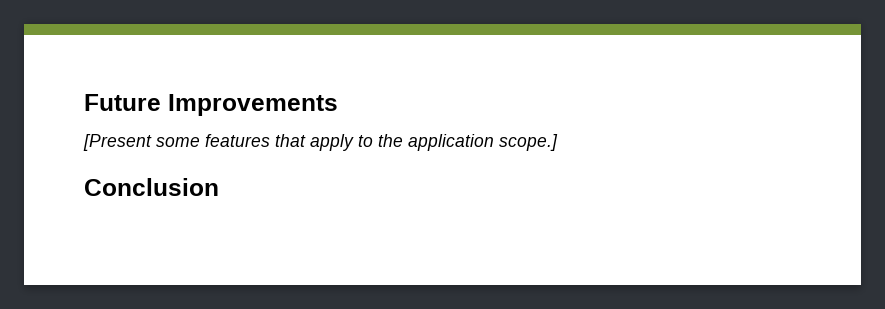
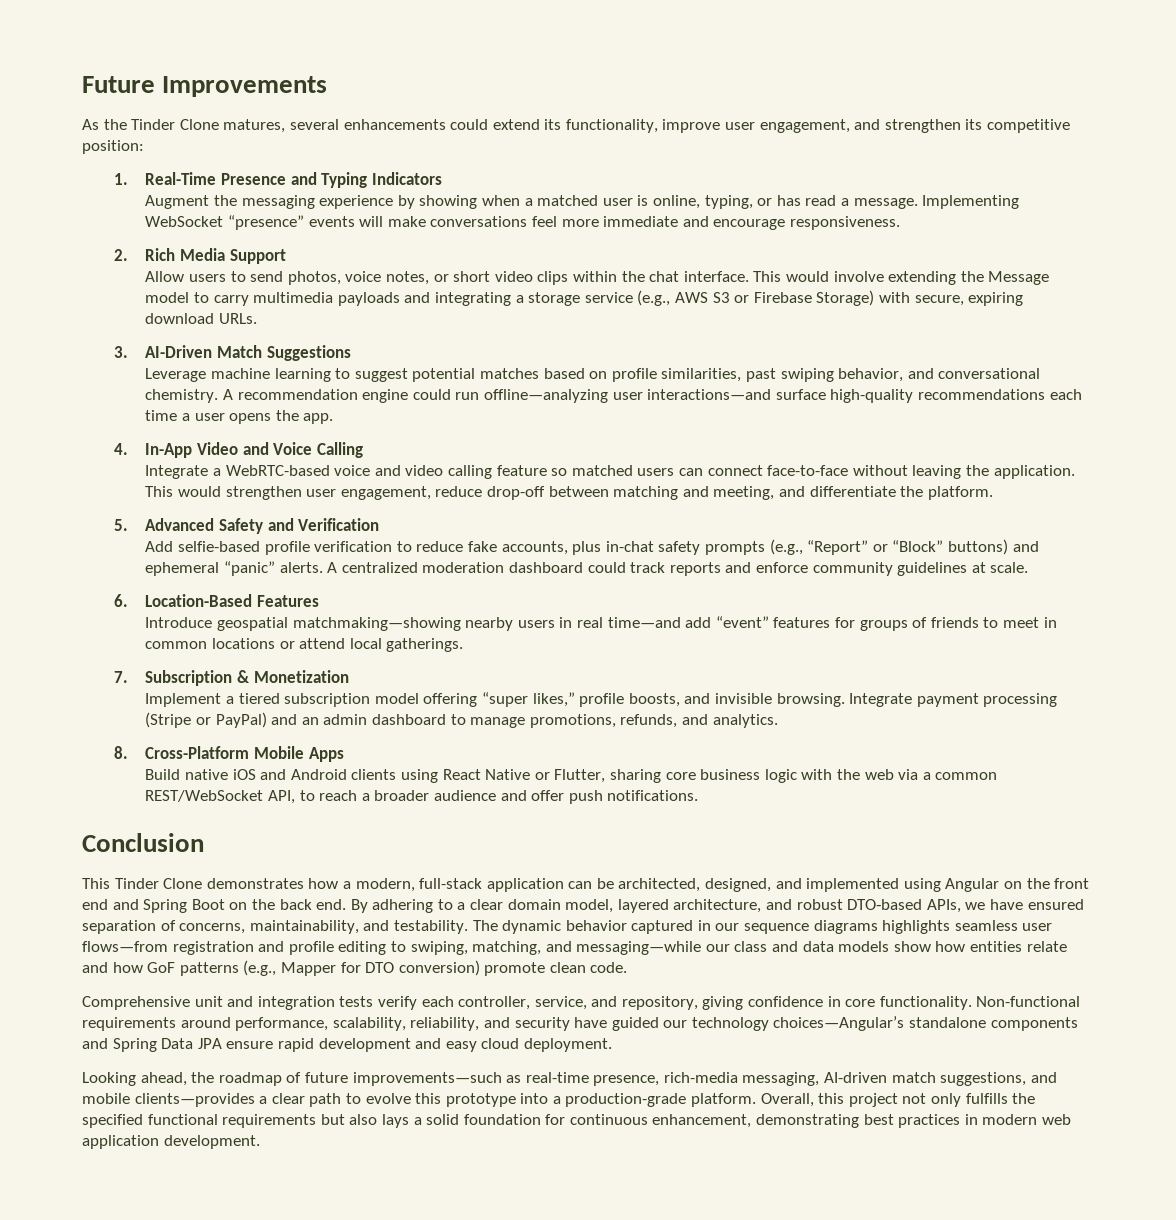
[83,134,558,151] [84,178,219,196] [Present some features that apply to the application scope.] // Conclusion -> [82,119,1071,133] [82,140,144,154] [113,172,442,188] [145,195,1020,209] [145,215,900,230] [113,248,286,264] [145,271,1050,285] [145,290,1024,306] [145,313,258,324] [113,345,351,361] [145,368,1041,382] [145,389,1082,403] [145,410,334,424] [113,442,363,458] [145,465,1075,479] [145,486,993,500] [113,518,380,534] [145,539,1039,555] [145,561,1029,576] [113,594,320,607] [145,616,1057,631] [145,638,464,652] [113,670,349,686] [145,692,1058,707] [145,712,778,728] [113,746,344,762] [145,769,998,783] [145,790,699,804] [82,833,204,852] [82,878,1090,892] [82,899,1084,913] [82,920,1053,934] [82,941,1067,955] [82,960,628,976] [82,996,1081,1010] [82,1016,1078,1031] [82,1038,612,1052] [82,1072,1057,1086] [82,1093,1036,1107] [82,1114,1072,1128] [82,1135,260,1149] As the Tinder Clone matures, several enhancements could extend its functionality, improve user engagement, and strengthen its competitive position: // 1. Real-Time Presence and Typing Indicators // Augment the messaging experience by showing when a matched user is online, typing, or has read a message. Implementing WebSocket “presence” events will make conversations feel more immediate and encourage responsiveness. // 2. Rich Media Support // Allow users to send photos, voice notes, or short video clips within the chat interface. This would involve extending the Message model to carry multimedia payloads and integrating a storage service (e.g., AWS S3 or Firebase Storage) with secure, expiring download URLs. // 3. AI-Driven Match Suggestions // Leverage machine learning to suggest potential matches based on profile similarities, past swiping behavior, and conversational chemistry. A recommendation engine could run offline—analyzing user interactions—and surface high-quality recommendations each time a user opens the app. // 4. In-App Video and Voice Calling // Integrate a WebRTC-based voice and video calling feature so matched users can connect face-to-face without leaving the application. This would strengthen user engagement, reduce drop-off between matching and meeting, and differentiate the platform. // 5. Advanced Safety and Verification // Add selfie-based profile verification to reduce fake accounts, plus in-chat safety prompts (e.g., “Report” or “Block” buttons) and ephemeral “panic” alerts. A centralized moderation dashboard could track reports and enforce community guidelines at scale. // 6. Location-Based Features // Introduce geospatial matchmaking—showing nearby users in real time—and add “event” features for groups of friends to meet in common locations or attend local gatherings. // 7. Subscription & Monetization // Implement a tiered subscription model offering “super likes,” profile boosts, and invisible browsing. Integrate payment processing (Stripe or PayPal) and an admin dashboard to manage promotions, refunds, and analytics. // 8. Cross-Platform Mobile Apps // Build native iOS and Android clients using React Native or Flutter, sharing core business logic with the web via a common REST/WebSocket API, to reach a broader audience and offer push notifications. // Conclusion // This Tinder Clone demonstrates how a modern, full-stack application can be architected, designed, and implemented using Angular on the front end and Spring Boot on the back end. By adhering to a clear domain model, layered architecture, and robust DTO‐based APIs, we have ensured separation of concerns, maintainability, and testability. The dynamic behavior captured in our sequence diagrams highlights seamless user flows—from registration and profile editing to swiping, matching, and messaging—while our class and data models show how entities relate and how GoF patterns (e.g., Mapper for DTO conversion) promote clean code. // Comprehensive unit and integration tests verify each controller, service, and repository, giving confidence in core functionality. Non-functional requirements around performance, scalability, reliability, and security have guided our technology choices—Angular’s standalone components and Spring Data JPA ensure rapid development and easy cloud deployment. // Looking ahead, the roadmap of future improvements—such as real-time presence, rich-media messaging, AI-driven match suggestions, and mobile clients—provides a clear path to evolve this prototype into a production-grade platform. Overall, this project not only fulfills the specified functional requirements but also lays a solid foundation for continuous enhancement, demonstrating best practices in modern web application development.

